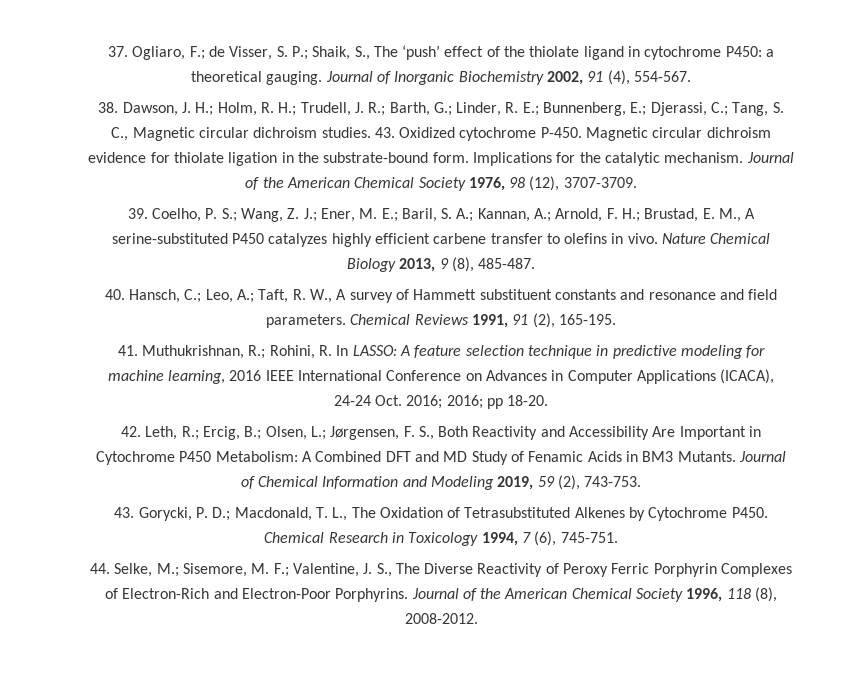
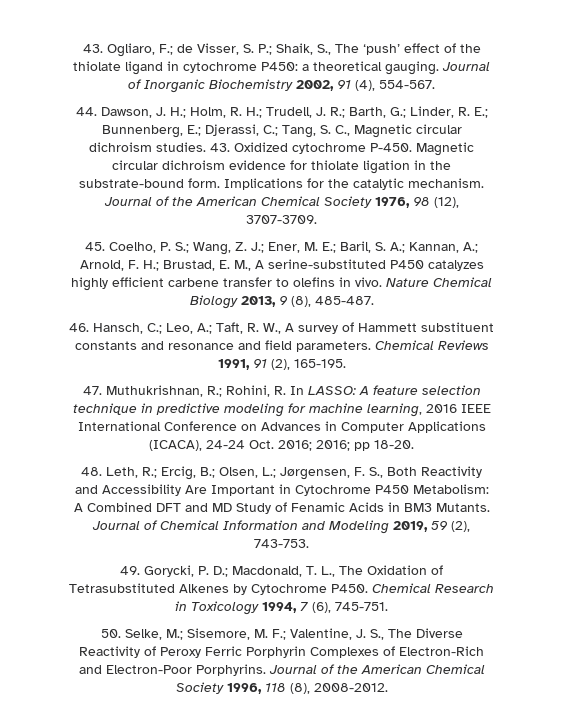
[107,46,128,57] 37. -> [82,44,103,53] 43.
[98,102,119,113] 38. -> [75,107,97,116] 44.
[127,208,148,219] 39. -> [85,242,105,251] 45.
[104,289,125,300] 40. -> [69,323,89,332] 46.
[117,345,138,356] 41. -> [82,386,102,395] 47.
[120,426,141,437] 42. -> [81,467,102,476] 48.
[114,507,135,518] 43. -> [120,566,140,575] 49.
[89,563,110,574] 44. -> [100,629,121,638] 50.

